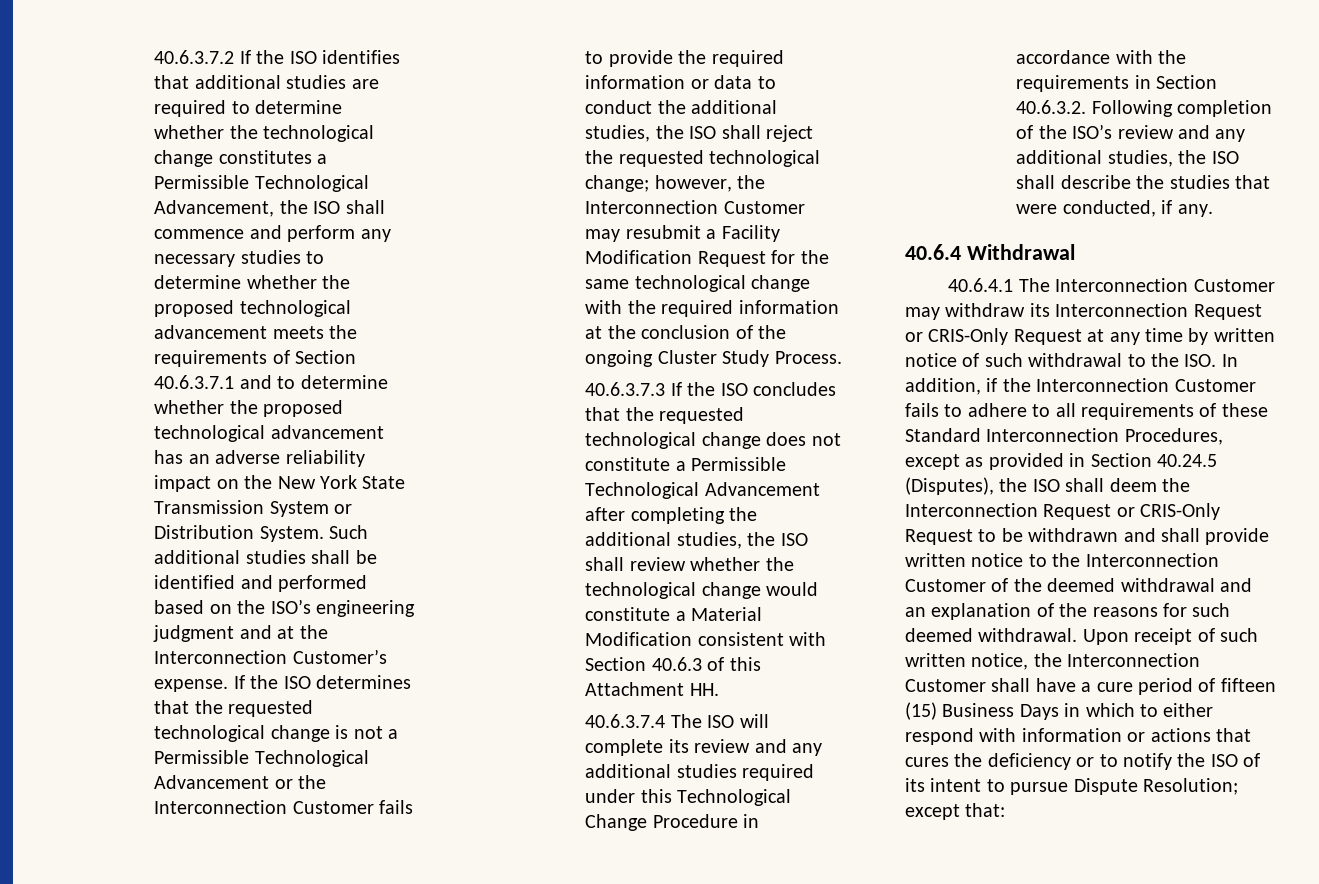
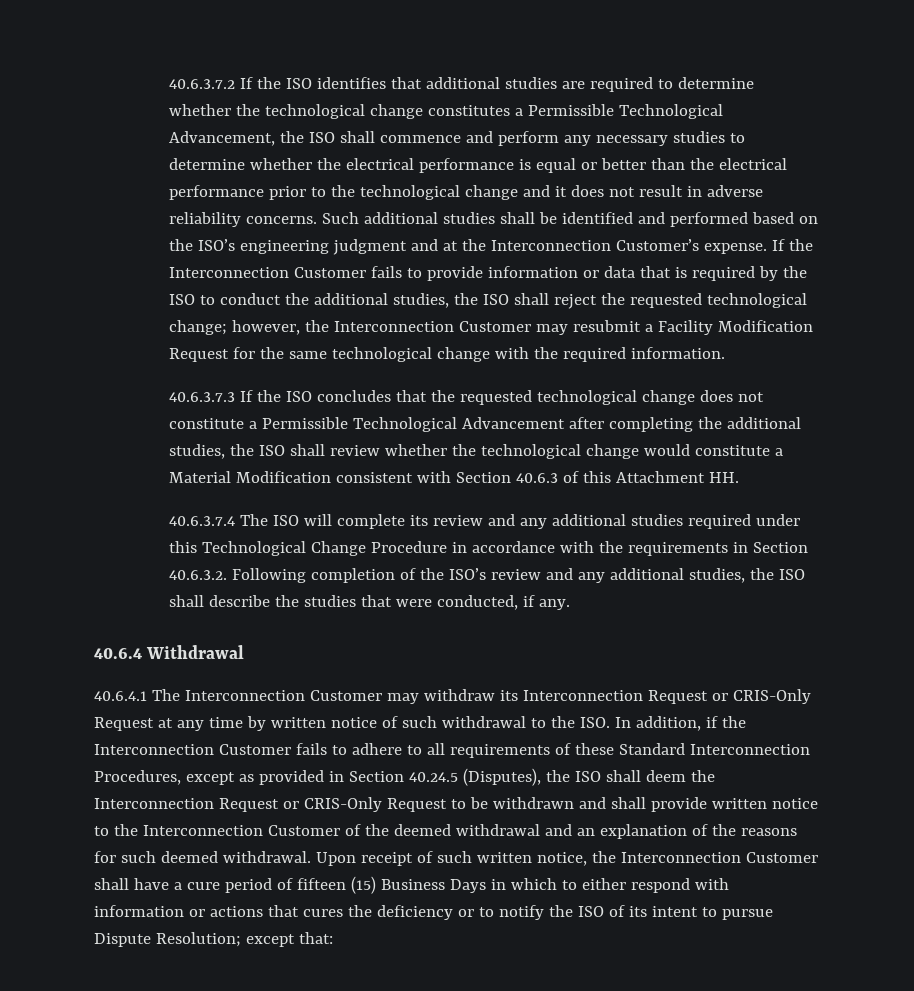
[154,300,351,317] [154,325,358,339] [154,350,357,367] [154,375,388,389] [154,400,344,417] [154,425,384,442] [154,450,365,467] [154,475,406,492] [154,500,353,517] [154,525,324,542] proposed technological advancement meets the requirements of Section 40.6.3.7.1 and to determine whether the proposed technological advancement has an adverse reliability impact on the New York State Transmission System or Distribution System. -> [346,158,788,173] [169,185,764,200] [169,212,318,227] electrical performance is equal or better than the electrical performance prior to the technological change and it does not result in adverse reliability concerns.
[283,675,411,689] [154,700,314,717] [154,725,398,742] [154,750,369,767] [154,775,327,789] ISO determines that the requested technological change is not a Permissible Technological Advancement or the -> (814, 245) none
[678,50,784,67] the required -> (484, 273) none
(753, 82) none -> [640,266,808,281] [169,294,196,305] that is required by the ISO
[738,300,839,314] [585,325,786,339] [585,350,842,367] information at the conclusion of the ongoing Cluster Study Process. -> [631,347,726,359] information.

